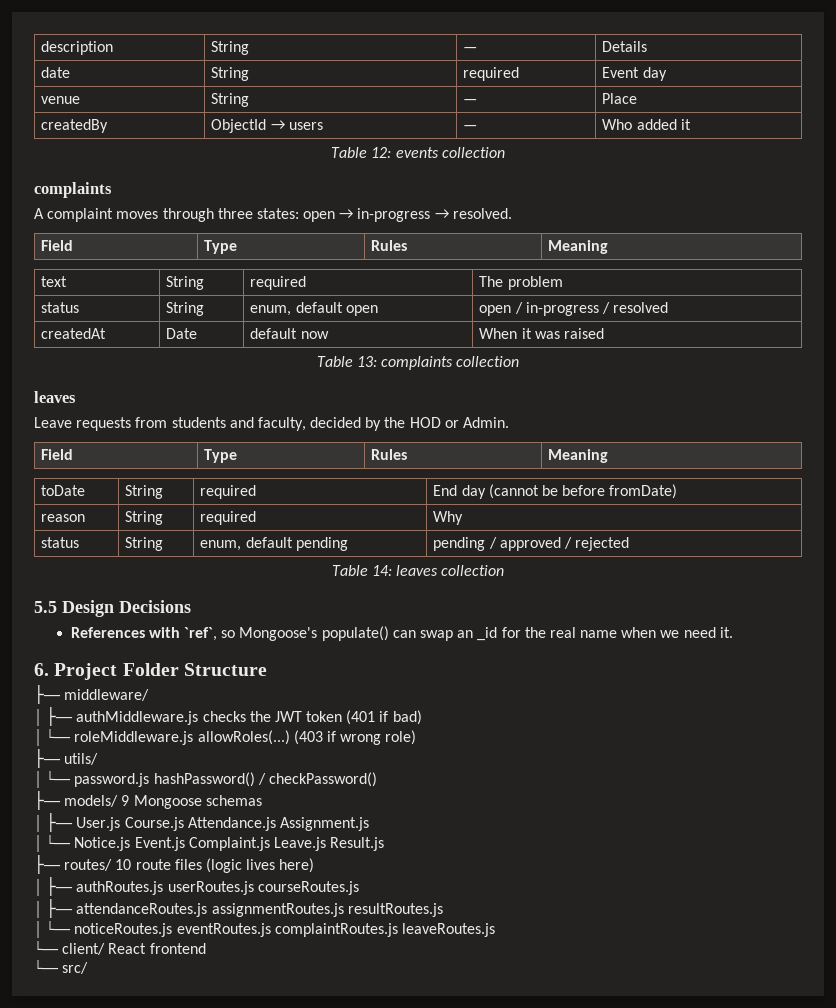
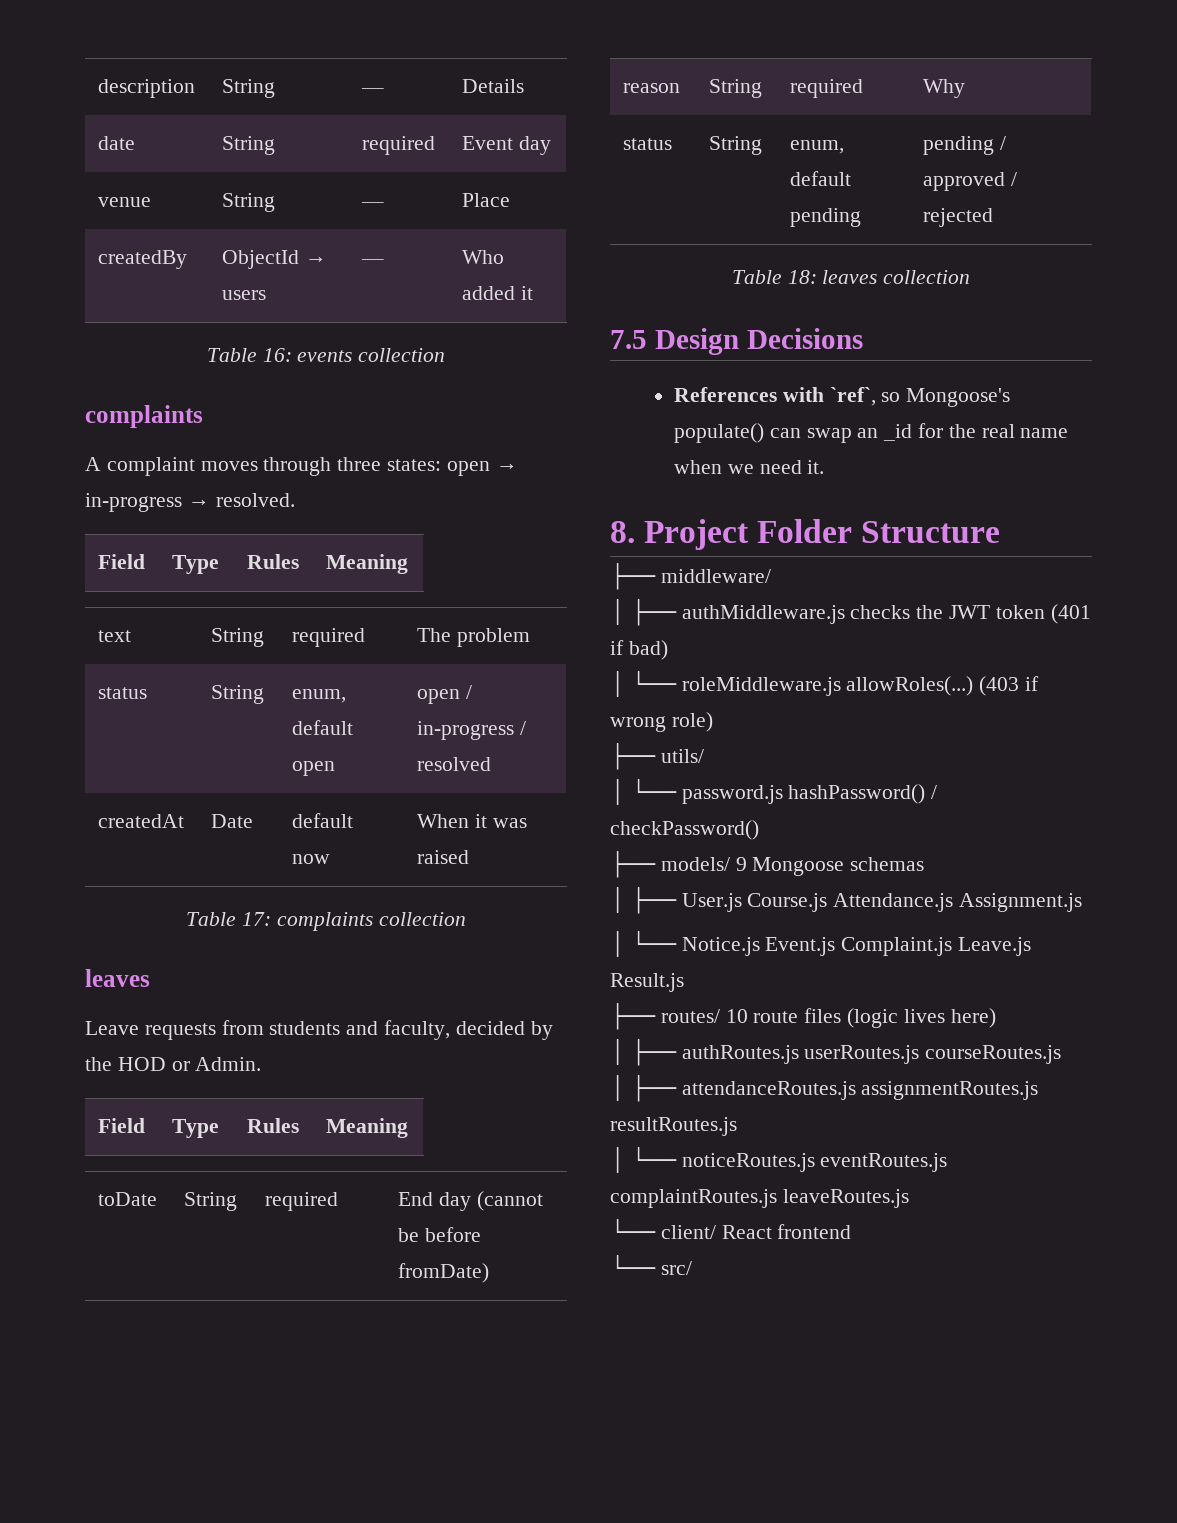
[371,147,392,158] 12: -> [262,348,292,362] 16:
[356,356,377,367] 13: -> [242,912,272,926] 17:
[371,565,392,576] 14: -> [787,270,817,284] 18:
[34,601,57,613] 5.5 -> [610,330,647,349] 7.5
[34,663,49,676] 6. -> [610,521,635,543] 8.

